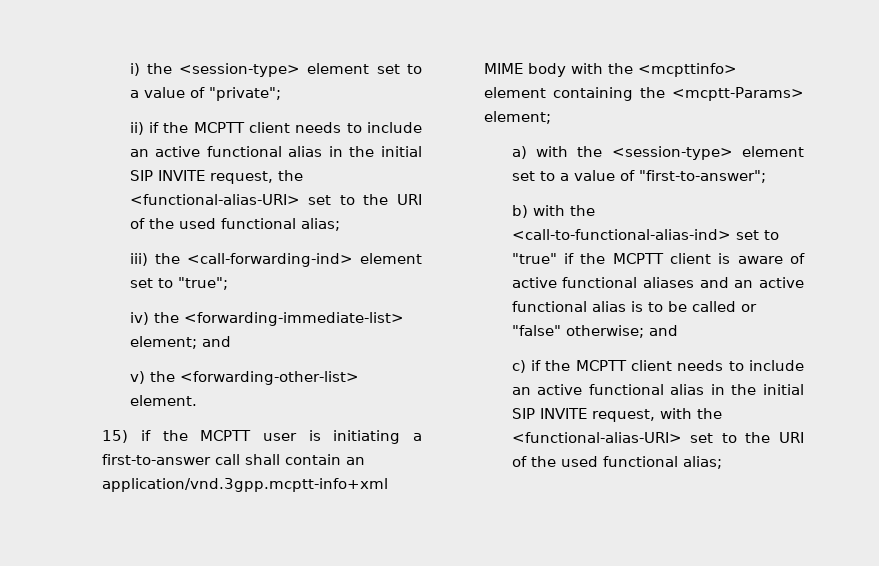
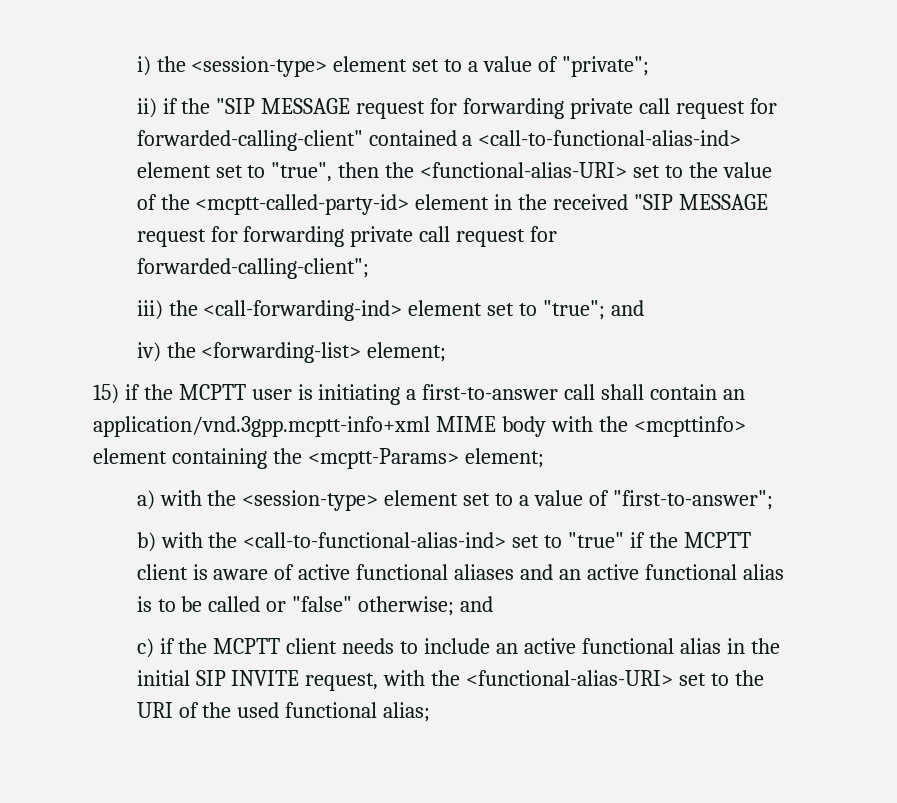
[193,122,423,133] [129,146,423,157] [129,170,303,184] [129,194,423,205] [129,218,340,231] MCPTT client needs to include an active functional alias in the initial SIP INVITE request, the <functional-alias-URI> set to the URI of the used functional alias; -> [216,98,777,119] [136,130,742,151] [136,162,773,182] [136,194,769,215] [136,226,558,247] [136,258,369,279] "SIP MESSAGE request for forwarding private call request for forwarded-calling-client" contained a <call-to-functional-alias-ind> element set to "true", then the <functional-alias-URI> set to the value of the <mcptt-called-party-id> element in the received "SIP MESSAGE request for forwarding private call request for forwarded-calling-client";
(228, 283) none -> [611,300,645,316] and
[183,312,404,326] [129,336,231,349] [129,371,359,385] [129,395,197,406] <forwarding-immediate-list> element; and // v) the <forwarding-other-list> element. -> [201,342,447,363] <forwarding-list> element;

